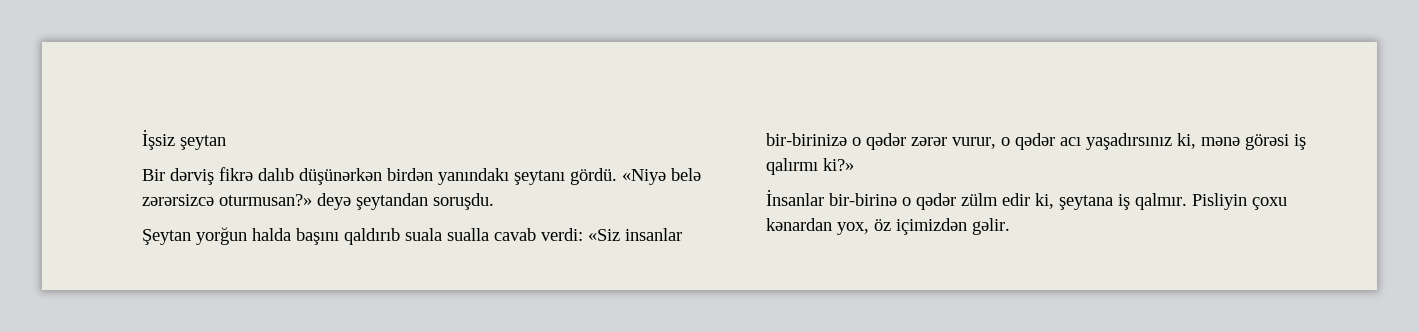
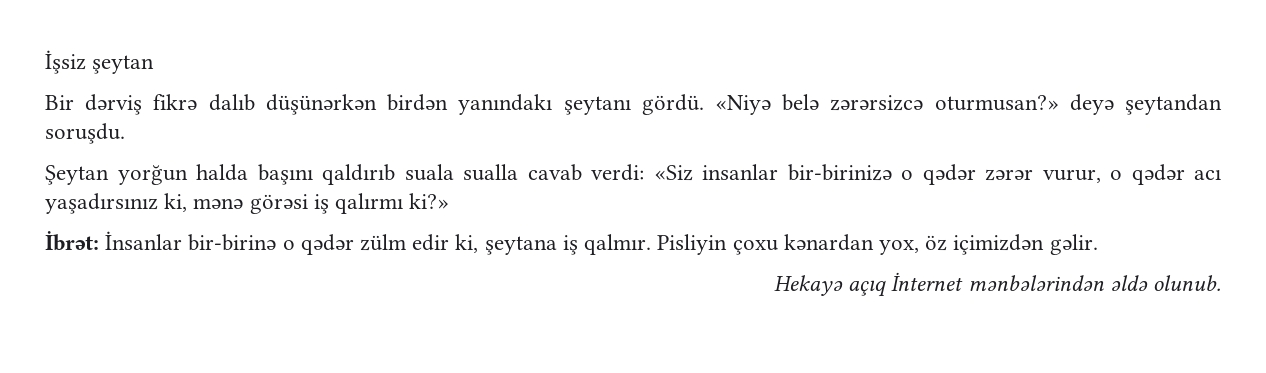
(854, 164) none -> [45,231,99,251] İbrət:
(1010, 226) none -> [773,272,1222,297] // Hekayə açıq İnternet mənbələrindən əldə olunub.

